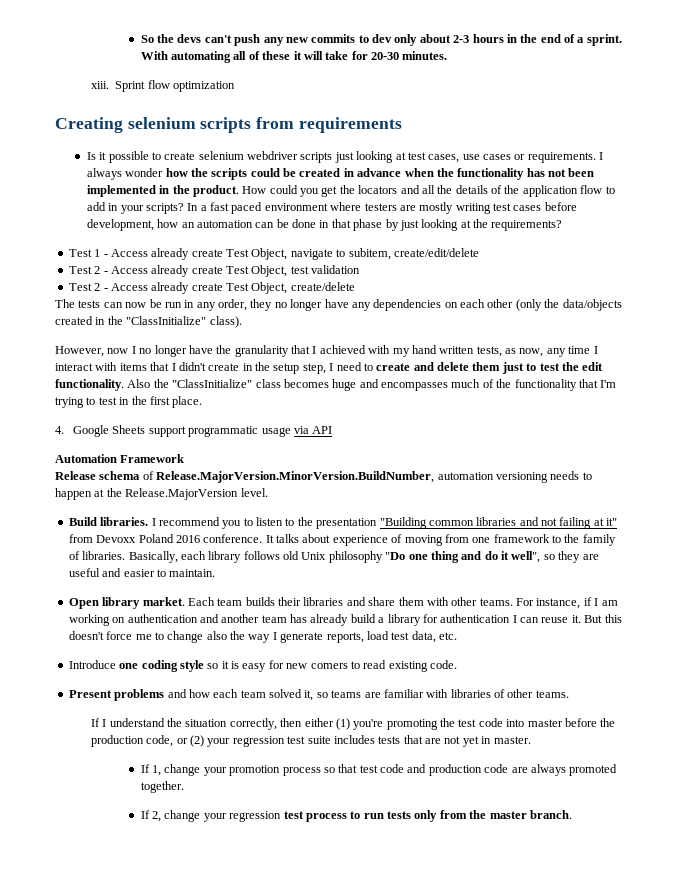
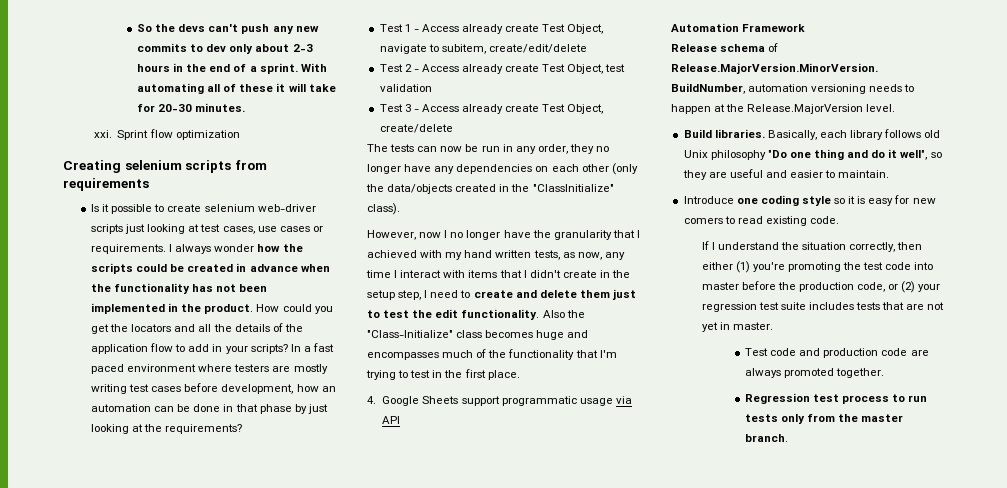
[90,81,109,89] xiii. -> [93,130,112,138] xxi.
[246,151,298,160] webdriver -> [257,204,316,212] web-driver
[94,283,101,291] 2 -> [404,104,411,112] 3
[172,379,253,388] "ClassInitialize" -> [367,330,453,338] "Class-Initialize"
[151,517,618,529] [68,534,616,546] [68,551,126,560] I recommend you to listen to the presentation "Building common libraries and not failing at it" from Devoxx Poland 2016 conference. It talks about experience of moving from one framework to the family of libraries. -> (765, 133) none
[68,597,618,609] [68,614,622,626] [68,631,457,643] // Open library market. Each team builds their libraries and share them with other teams. For instance, if I am working on authentication and another team has already build a library for authentication I can reuse it. But this doesn't force me to change also the way I generate reports, load test data, etc. -> (890, 174) none
[68,689,569,701] // Present problems and how each team solved it, so teams are familiar with libraries of other teams. -> (840, 220) none
[140,764,378,776] If 1, change your promotion process so that test -> [745,348,769,356] Test
[140,810,282,822] If 2, change your regression -> [745,393,811,404] Regression

